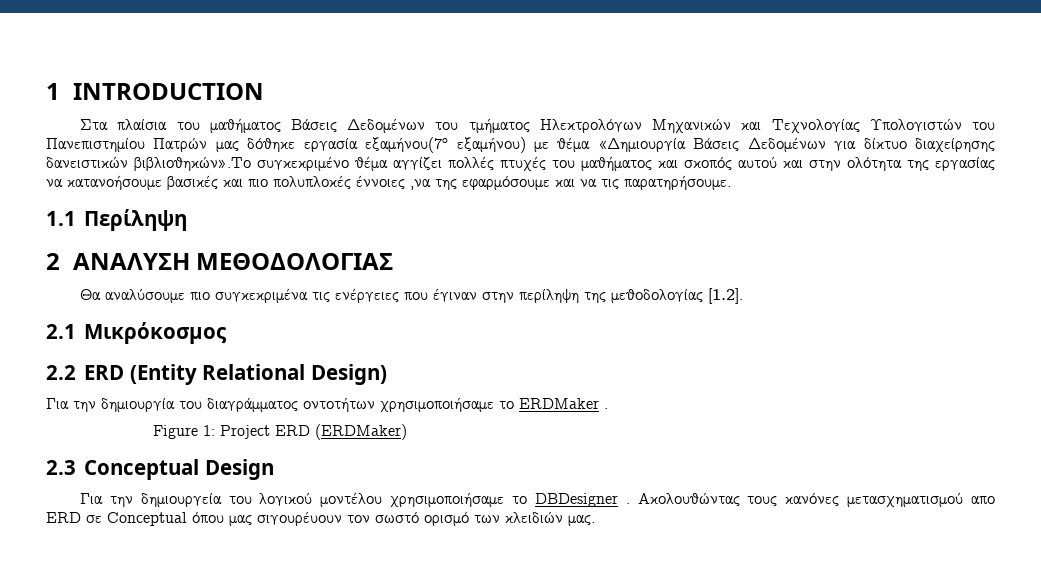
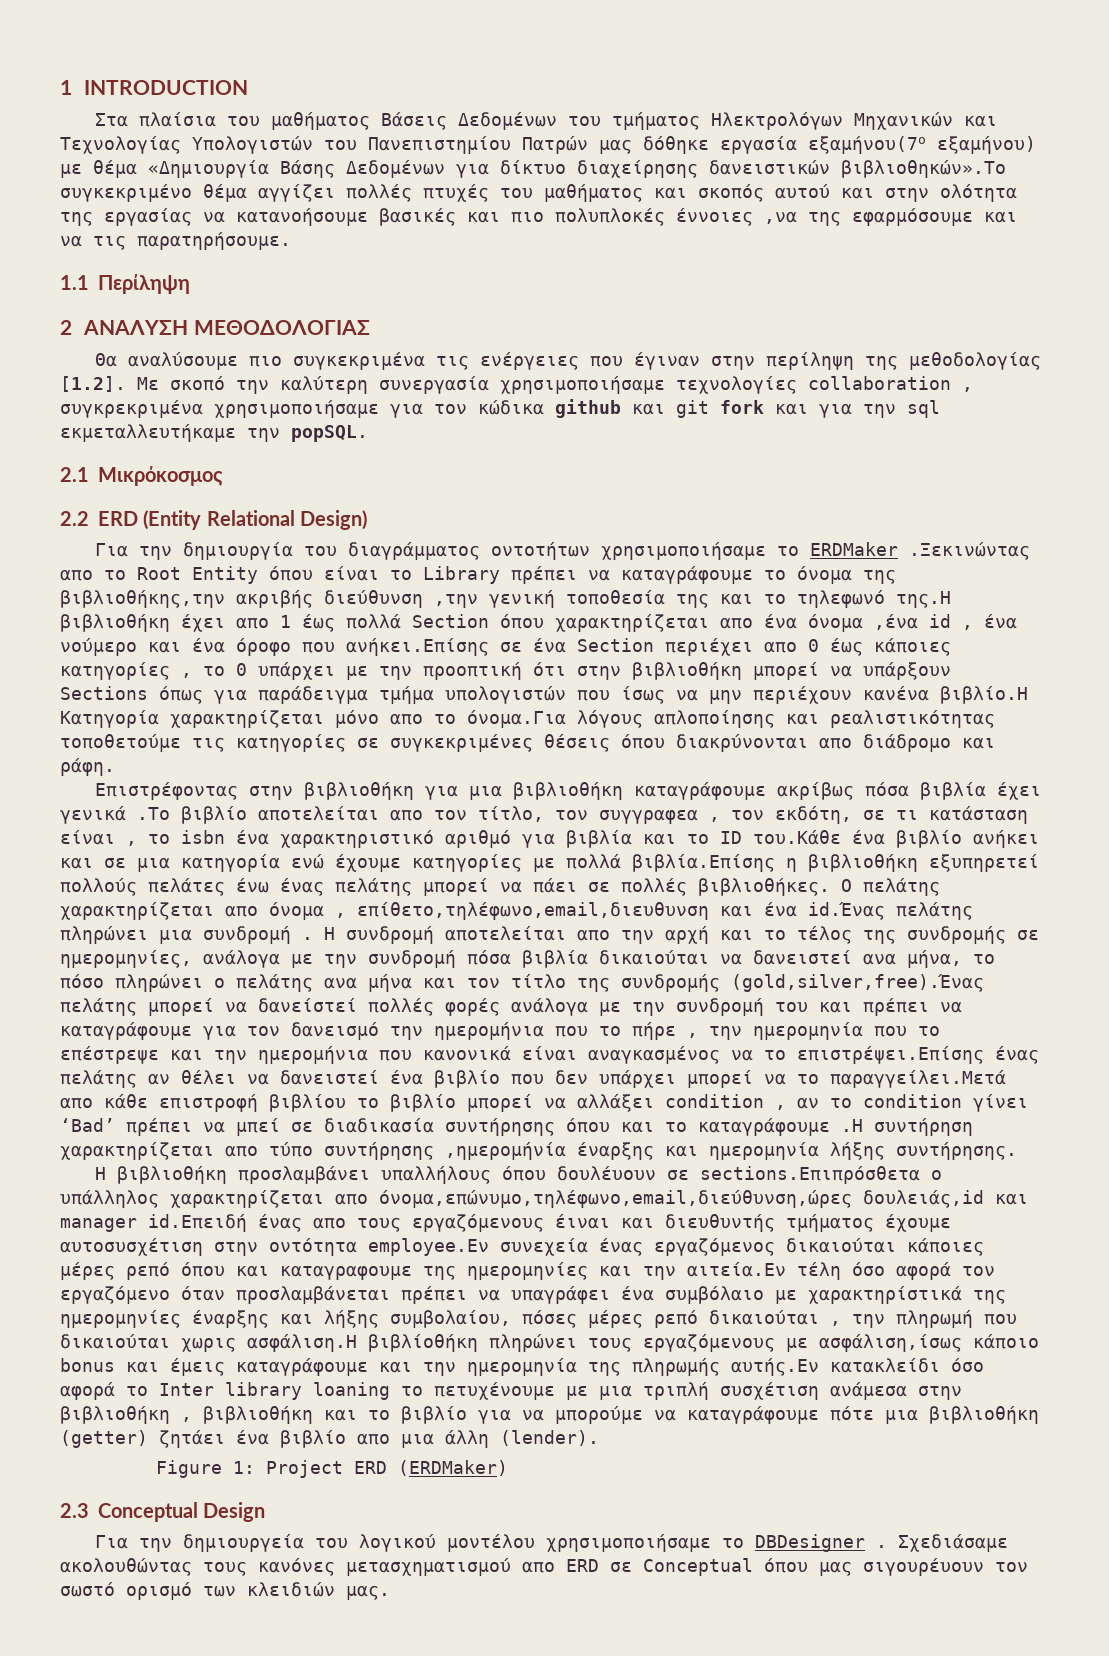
[693,138,740,151] Βάσεις -> [280,160,335,178] Βάσης
(744, 296) none -> [137,376,973,394] [60,399,940,418] [60,424,368,442] Με σκοπό την καλύτερη συνεργασία χρησιμοποιήσαμε τεχνολογίες collaboration , συγκρεκριμένα χρησιμοποιήσαμε για τον κώδικα github και git fork και για την sql εκμεταλλευτήκαμε την popSQL.
[604,408,608,409] . -> [908,542,1030,560] [60,566,896,584] [60,589,951,608] [60,613,1017,632] [60,638,951,656] [60,661,951,680] [60,685,1028,704] [60,710,995,728] [60,734,995,752] [60,758,115,776] [94,781,1041,800] [60,805,1028,824] [60,829,1039,848] [60,853,1039,872] [60,877,940,896] [60,902,973,920] [60,926,1039,944] [60,949,995,968] [60,974,984,992] [60,998,962,1016] [60,1022,940,1040] [60,1046,1039,1064] [60,1069,1006,1088] [60,1093,1028,1112] [60,1118,973,1136] [60,1142,1017,1160] [94,1165,942,1184] [60,1190,1028,1208] [60,1214,951,1232] [60,1238,984,1256] [60,1262,995,1280] [60,1285,1006,1304] [60,1309,1017,1328] [60,1333,1039,1352] [60,1358,984,1376] [60,1382,962,1400] [60,1405,1039,1424] [60,1429,599,1448] .Ξεκινώντας απο το Root Entity όπου είναι το Library πρέπει να καταγράφουμε το όνομα της βιβλιοθήκης,την ακριβής διεύθυνση ,την γενική τοποθεσία της και το τηλεφωνό της.Η βιβλιοθήκη έχει απο 1 έως πολλά Section όπου χαρακτηρίζεται απο ένα όνομα ,ένα id , ένα νούμερο και ένα όροφο που ανήκει.Επίσης σε ένα Section περιέχει απο 0 έως κάποιες κατηγορίες , το 0 υπάρχει με την προοπτική ότι στην βιβλιοθήκη μπορεί να υπάρξουν Sections όπως για παράδειγμα τμήμα υπολογιστών που ίσως να μην περιέχουν κανένα βιβλίο.Η Κατηγορία χαρακτηρίζεται μόνο απο το όνομα.Για λόγους απλοποίησης και ρεαλιστικότητας τοποθετούμε τις κατηγορίες σε συγκεκριμένες θέσεις όπου διακρύνονται απο διάδρομο και ράφη. // Επιστρέφοντας στην βιβλιοθήκη για μια βιβλιοθήκη καταγράφουμε ακρίβως πόσα βιβλία έχει γενικά .Το βιβλίο αποτελείται απο τον τίτλο, τον συγγραφεα , τον εκδότη, σε τι κατάσταση είναι , το isbn ένα χαρακτηριστικό αριθμό για βιβλία και το ID του.Κάθε ένα βιβλίο ανήκει και σε μια κατηγορία ενώ έχουμε κατηγορίες με πολλά βιβλία.Επίσης η βιβλιοθήκη εξυπηρετεί πολλούς πελάτες ένω ένας πελάτης μπορεί να πάει σε πολλές βιβλιοθήκες. Ο πελάτης χαρακτηρίζεται απο όνομα , επίθετο,τηλέφωνο,email,διευθυνση και ένα id.Ένας πελάτης πληρώνει μια συνδρομή . Η συνδρομή αποτελείται απο την αρχή και το τέλος της συνδρομής σε ημερομηνίες, ανάλογα με την συνδρομή πόσα βιβλία δικαιούται να δανειστεί ανα μήνα, το πόσο πληρώνει ο πελάτης ανα μήνα και τον τίτλο της συνδρομής (gold,silver,free).Ένας πελάτης μπορεί να δανείστεί πολλές φορές ανάλογα με την συνδρομή του και πρέπει να καταγράφουμε για τον δανεισμό την ημερομήνια που το πήρε , την ημερομηνία που το επέστρεψε και την ημερομήνια που κανονικά είναι αναγκασμένος να το επιστρέψει.Επίσης ένας πελάτης αν θέλει να δανειστεί ένα βιβλίο που δεν υπάρχει μπορεί να το παραγγείλει.Μετά απο κάθε επιστροφή βιβλίου το βιβλίο μπορεί να αλλάξει condition , αν το condition γίνει ‘Bad’ πρέπει να μπεί σε διαδικασία συντήρησης όπου και το καταγράφουμε .Η συντήρηση χαρακτηρίζεται απο τύπο συντήρησης ,ημερομήνία έναρξης και ημερομηνία λήξης συντήρησης. // Η βιβλιοθήκη προσλαμβάνει υπαλλήλους όπου δουλέυουν σε sections.Επιπρόσθετα ο υπάλληλος χαρακτηρίζεται απο όνομα,επώνυμο,τηλέφωνο,email,διεύθυνση,ώρες δουλειάς,id και manager id.Επειδή ένας απο τους εργαζόμενους έιναι και διευθυντής τμήματος έχουμε αυτοσυσχέτιση στην οντότητα employee.Εν συνεχεία ένας εργαζόμενος δικαιούται κάποιες μέρες ρεπό όπου και καταγραφουμε της ημερομηνίες και την αιτεία.Εν τέλη όσο αφορά τον εργαζόμενο όταν προσλαμβάνεται πρέπει να υπαγράφει ένα συμβόλαιο με χαρακτηρίστικά της ημερομηνίες έναρξης και λήξης συμβολαίου, πόσες μέρες ρεπό δικαιούται , την πληρωμή που δικαιούται χωρις ασφάλιση.Η βιβλίοθήκη πληρώνει τους εργαζόμενους με ασφάλιση,ίσως κάποιο bonus και έμεις καταγράφουμε και την ημερομηνία της πληρωμής αυτής.Εν κατακλείδι όσο αφορά το Inter library loaning το πετυχένουμε με μια τριπλή συσχέτιση ανάμεσα στην βιβλιοθήκη , βιβλιοθήκη και το βιβλίο για να μπορούμε να καταγράφουμε πότε μια βιβλιοθήκη (getter) ζητάει ένα βιβλίο απο μια άλλη (lender).
[637,492,740,506] Ακολουθώντας -> [897,1534,1008,1552] [60,1558,192,1576] Σχεδιάσαμε ακολουθώντας

